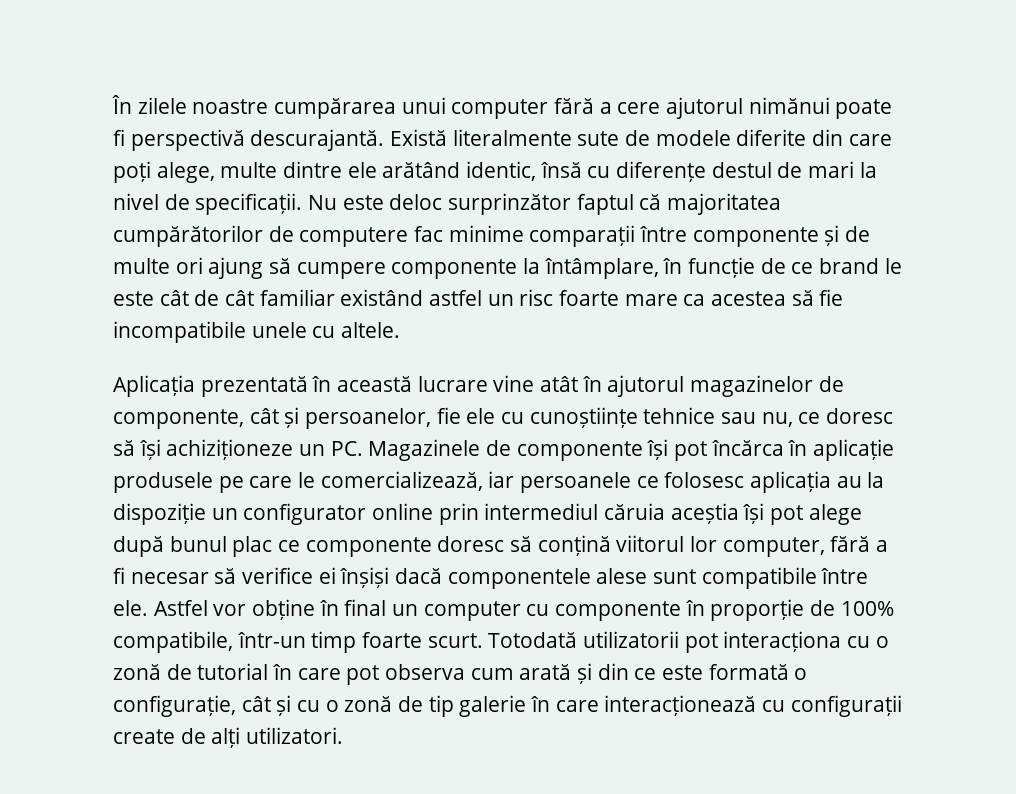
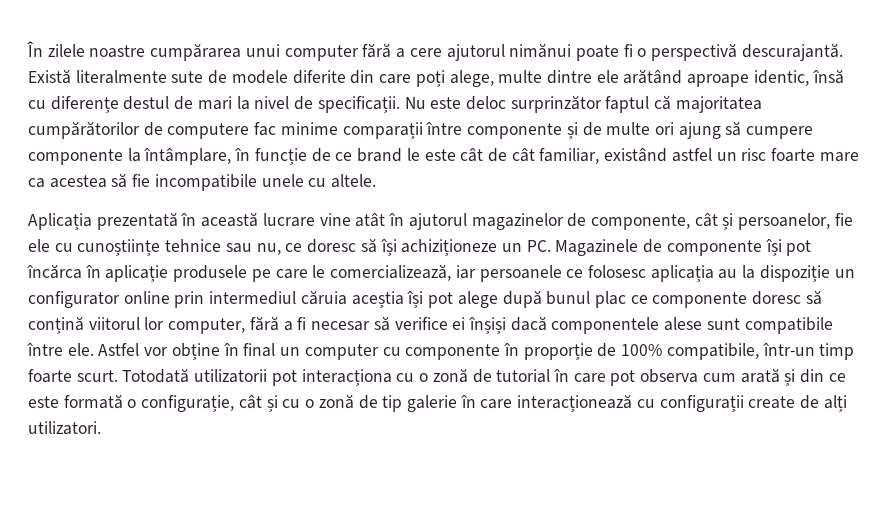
(125, 137) none -> [637,48,647,57] o
(461, 170) none -> [687,74,750,87] aproape
[259,289,335,306] familiar -> [539,148,600,164] familiar,

